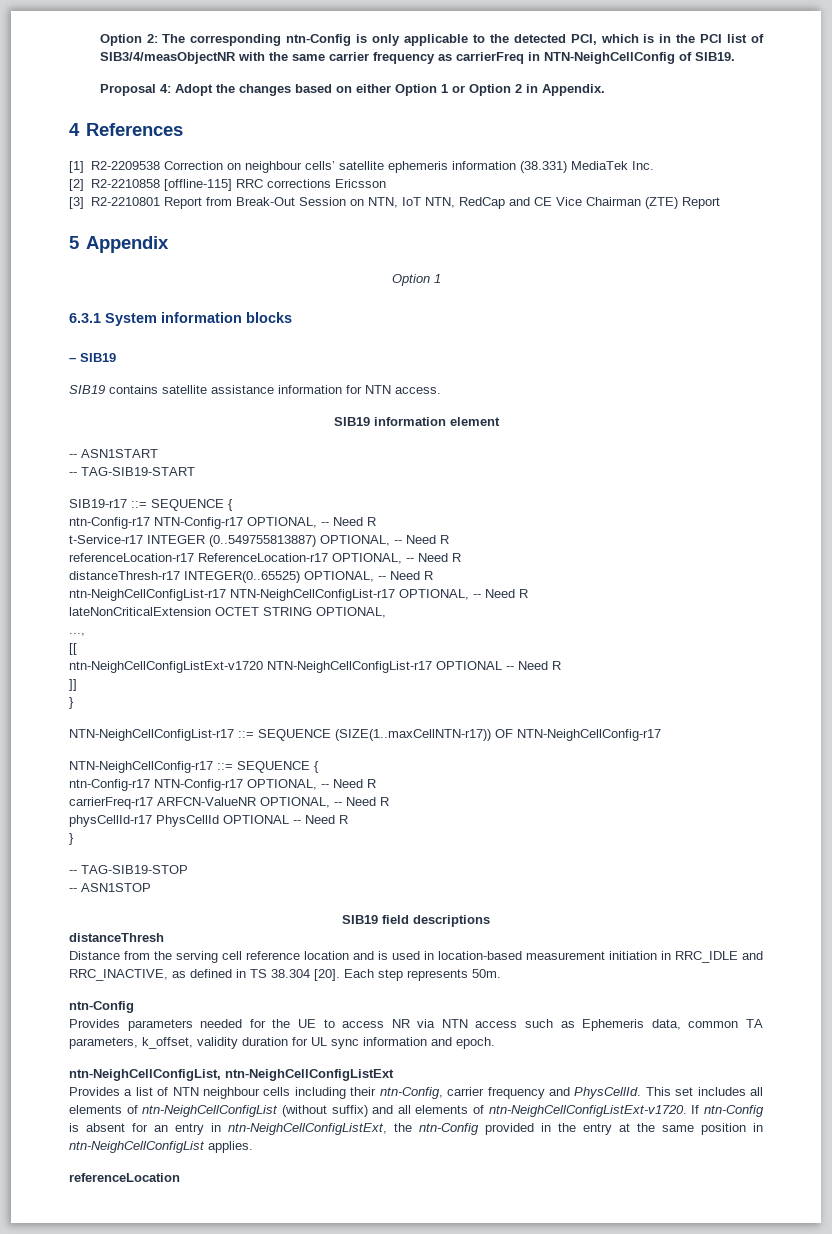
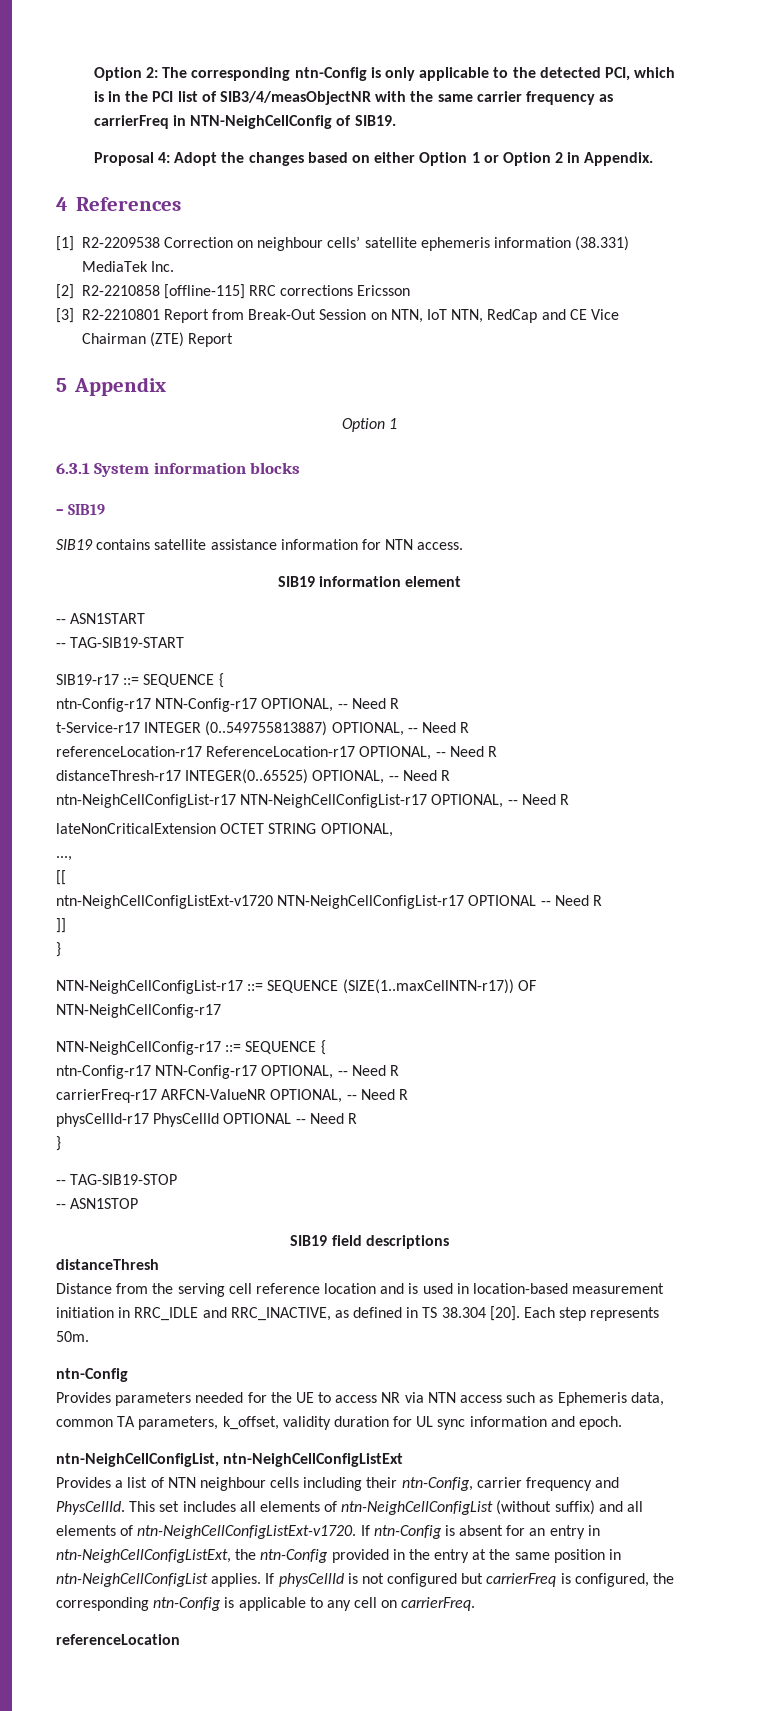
(253, 1147) none -> [265,1573,675,1587] [56,1597,476,1611] If physCellId is not configured but carrierFreq is configured, the corresponding ntn-Config is applicable to any cell on carrierFreq.

